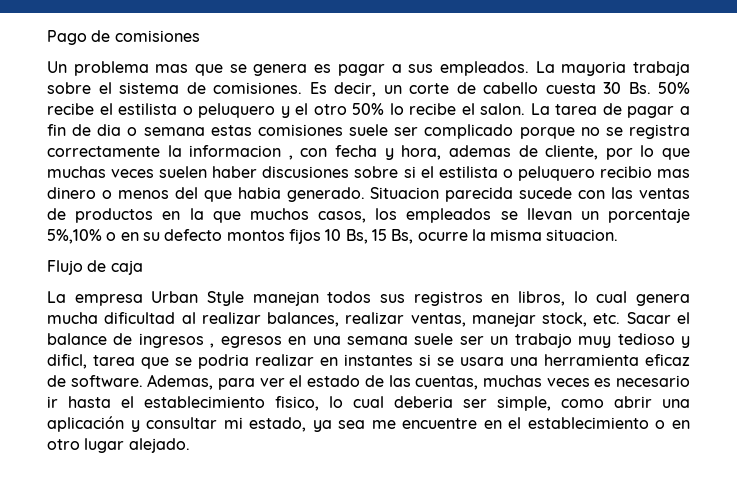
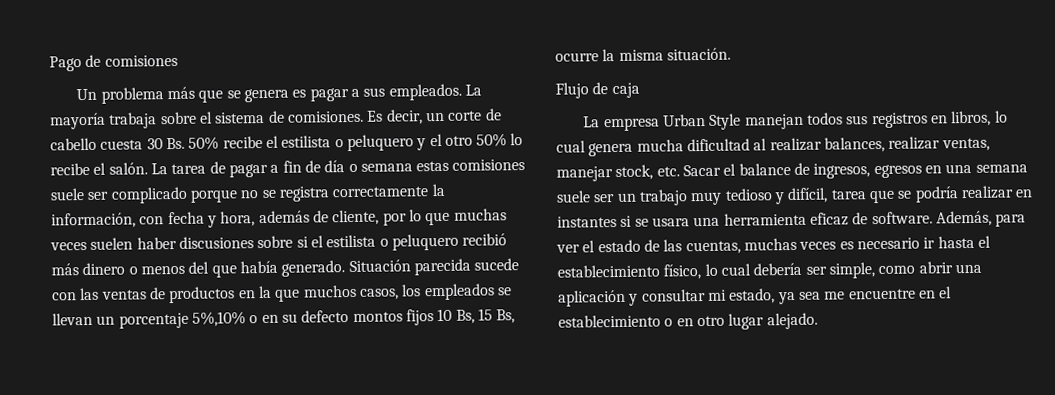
[155,64,189,73] mas -> [167,86,196,100] más
[561,61,627,76] mayoria -> [50,112,106,130] mayoría
[480,103,526,115] salon. -> [108,162,148,175] salón.
[97,124,122,136] dia -> [324,160,346,173] día
[189,145,293,160] informacion , -> [51,212,136,229] información,
[448,145,511,157] ademas -> [258,210,310,224] además
[599,166,690,178] recibio mas -> [462,233,508,246] [51,263,79,276] recibió más
[237,187,440,202] habia generado. Situacion -> [239,259,411,277] había generado. Situación
[546,229,619,241] situacion. -> [666,47,731,61] situación.
[138,333,215,348] ingresos , -> [813,163,871,179] ingresos,
[47,354,87,369] dificl, -> [787,187,829,204] difícil,
[198,354,249,369] podria -> [914,186,959,203] podría
[147,374,214,390] Ademas, -> [935,210,992,227] Además,
[275,396,453,411] fisico, lo cual deberia -> [663,262,803,280] físico, lo cual debería

